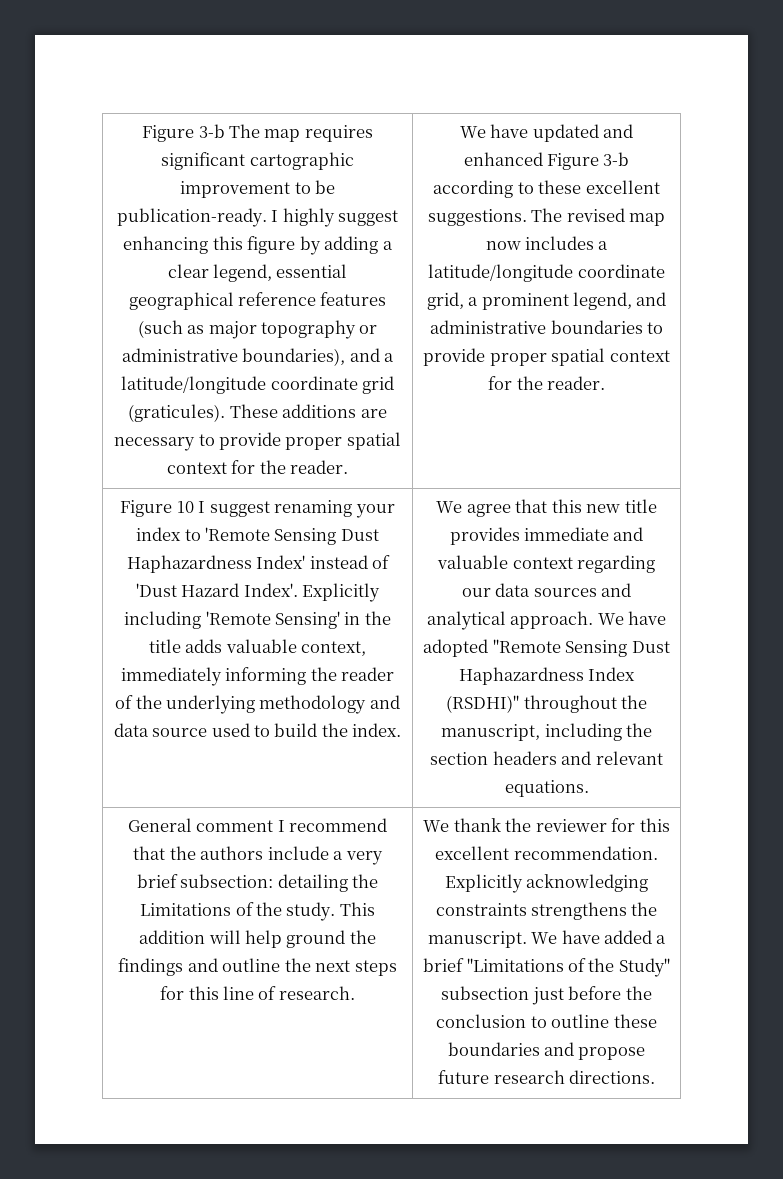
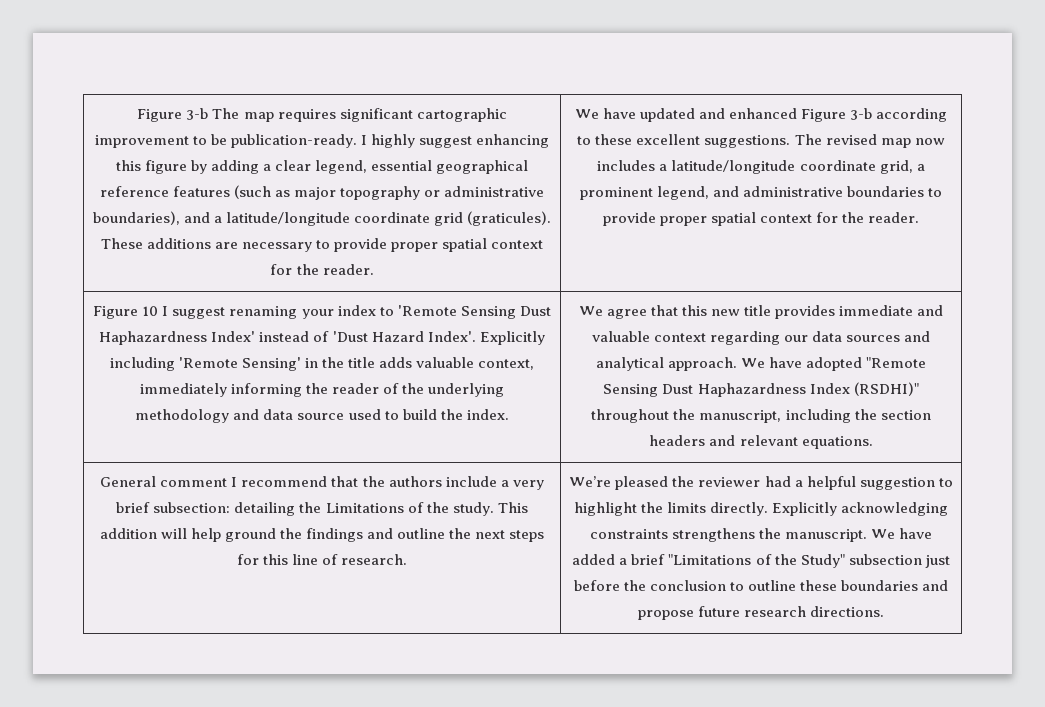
[423,818,670,832] [435,846,658,860] We thank the reviewer for this excellent recommendation. -> [569,476,953,490] [573,502,769,516] We’re pleased the reviewer had a helpful suggestion to highlight the limits directly.

